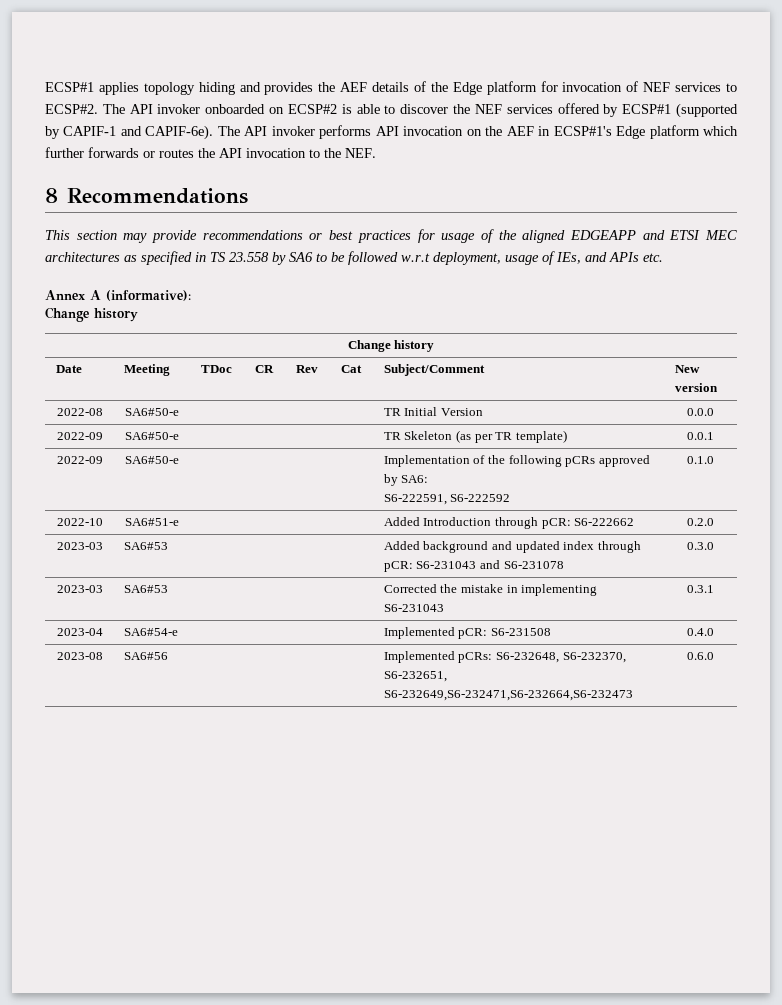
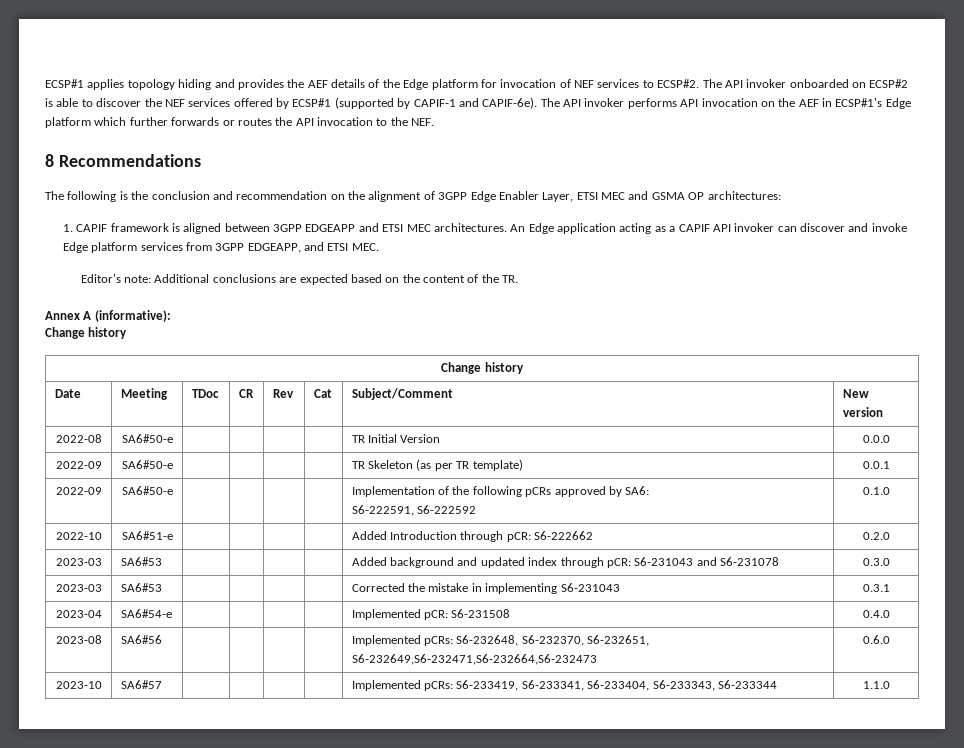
[45,229,737,243] [45,251,663,265] This section may provide recommendations or best practices for usage of the aligned EDGEAPP and ETSI MEC architectures as specified in TS 23.558 by SA6 to be followed w.r.t deployment, usage of IEs, and APIs etc. -> [45,191,781,202] [62,223,907,234] [62,242,379,253] [80,274,519,285] The following is the conclusion and recommendation on the alignment of 3GPP Edge Enabler Layer, ETSI MEC and GSMA OP architectures: // 1. CAPIF framework is aligned between 3GPP EDGEAPP and ETSI MEC architectures. An Edge application acting as a CAPIF API invoker can discover and invoke Edge platform services from 3GPP EDGEAPP, and ETSI MEC. // Editor's note: Additional conclusions are expected based on the content of the TR.
(714, 656) none -> [55,681,102,689] [120,680,162,689] [351,680,777,691] [862,681,890,689] // 2023-10 | SA6#57 | | | | | Implemented pCRs: S6-233419, S6-233341, S6-233404, S6-233343, S6-233344 | 1.1.0

